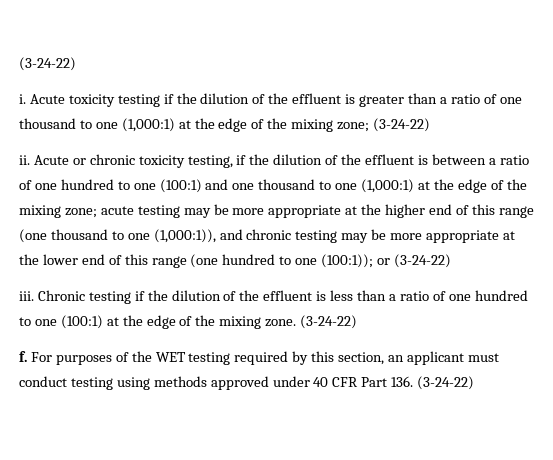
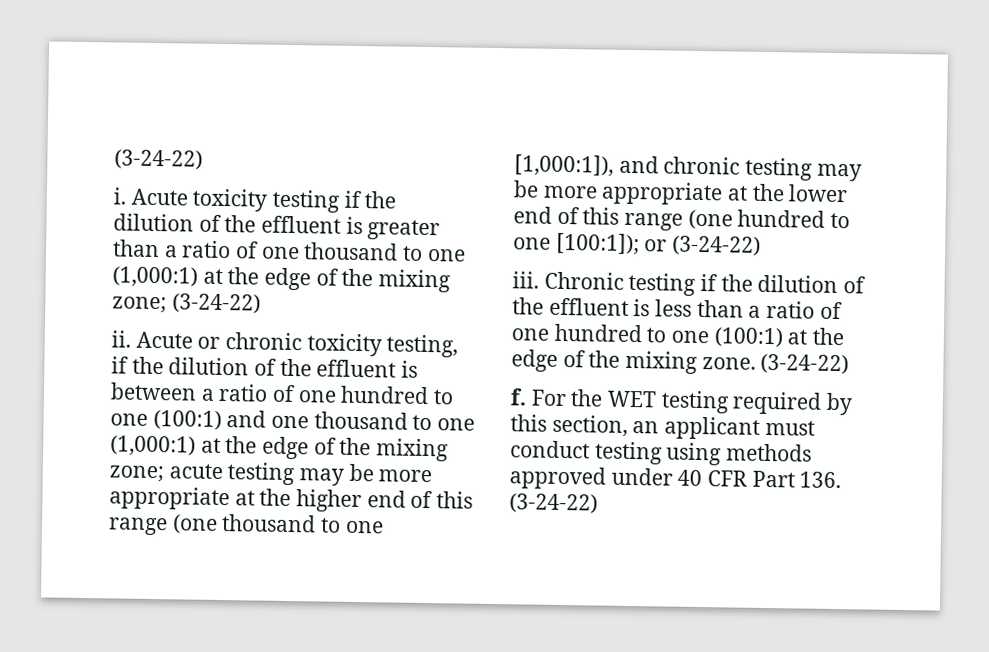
[153,229,216,243] (1,000:1)), -> [514,154,614,177] [1,000:1]),
[321,254,374,268] (100:1)); -> [555,232,640,256] [100:1]);
[55,352,129,365] purposes of -> (567, 398) none

